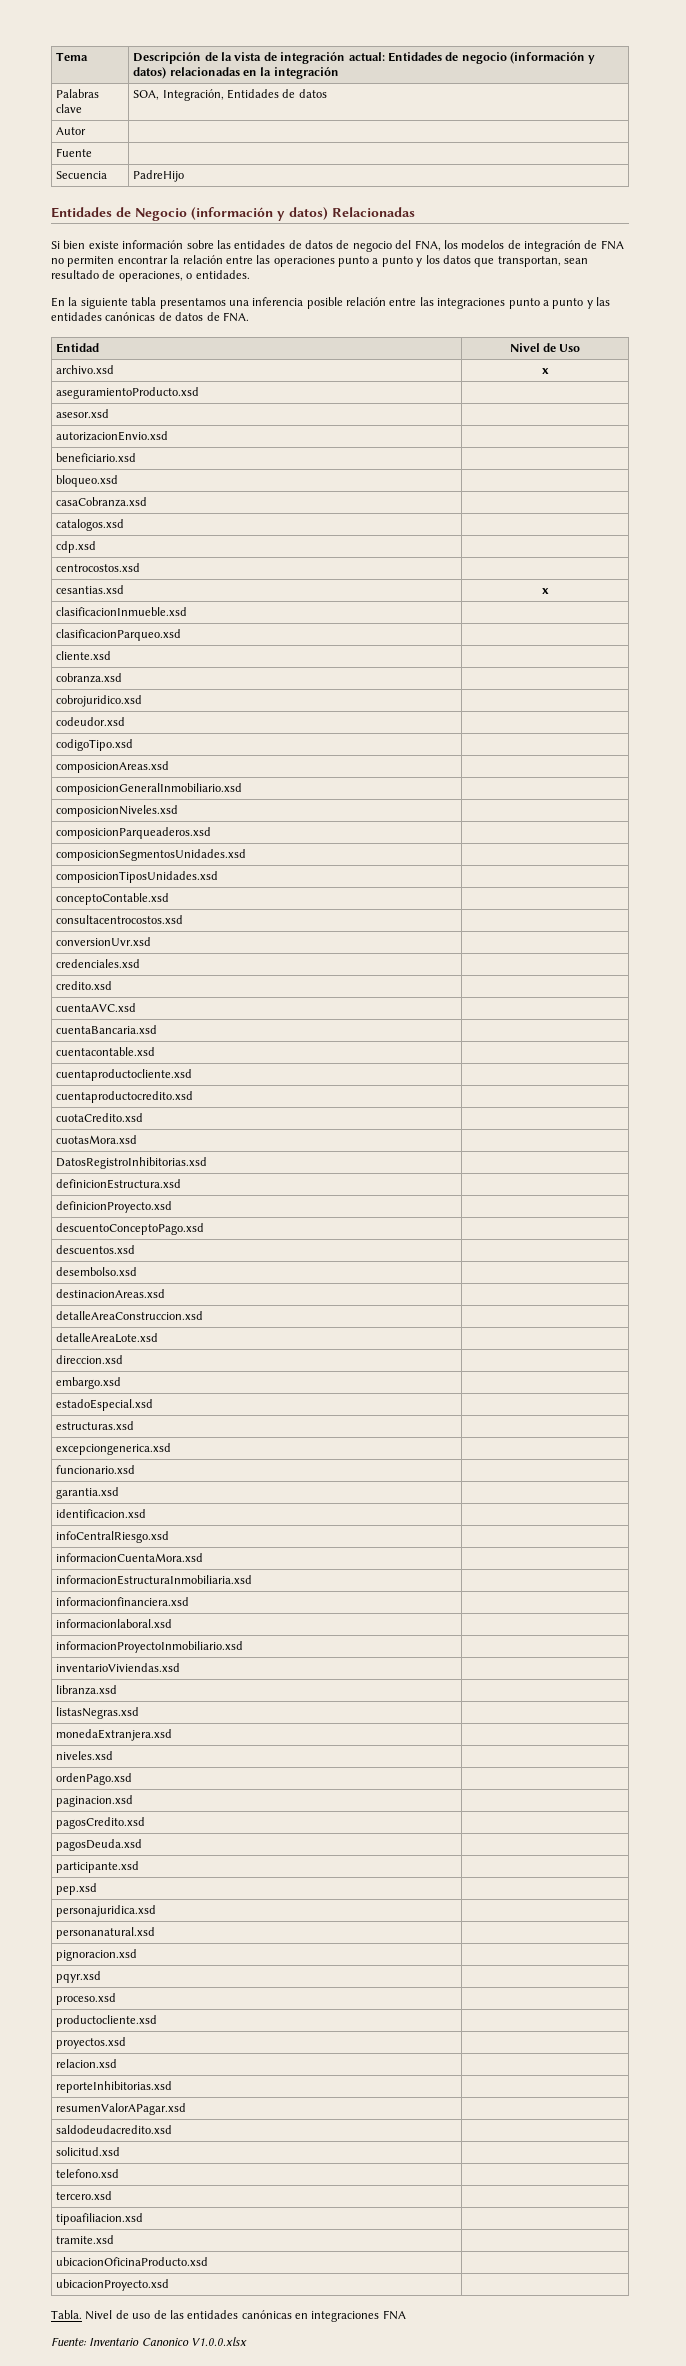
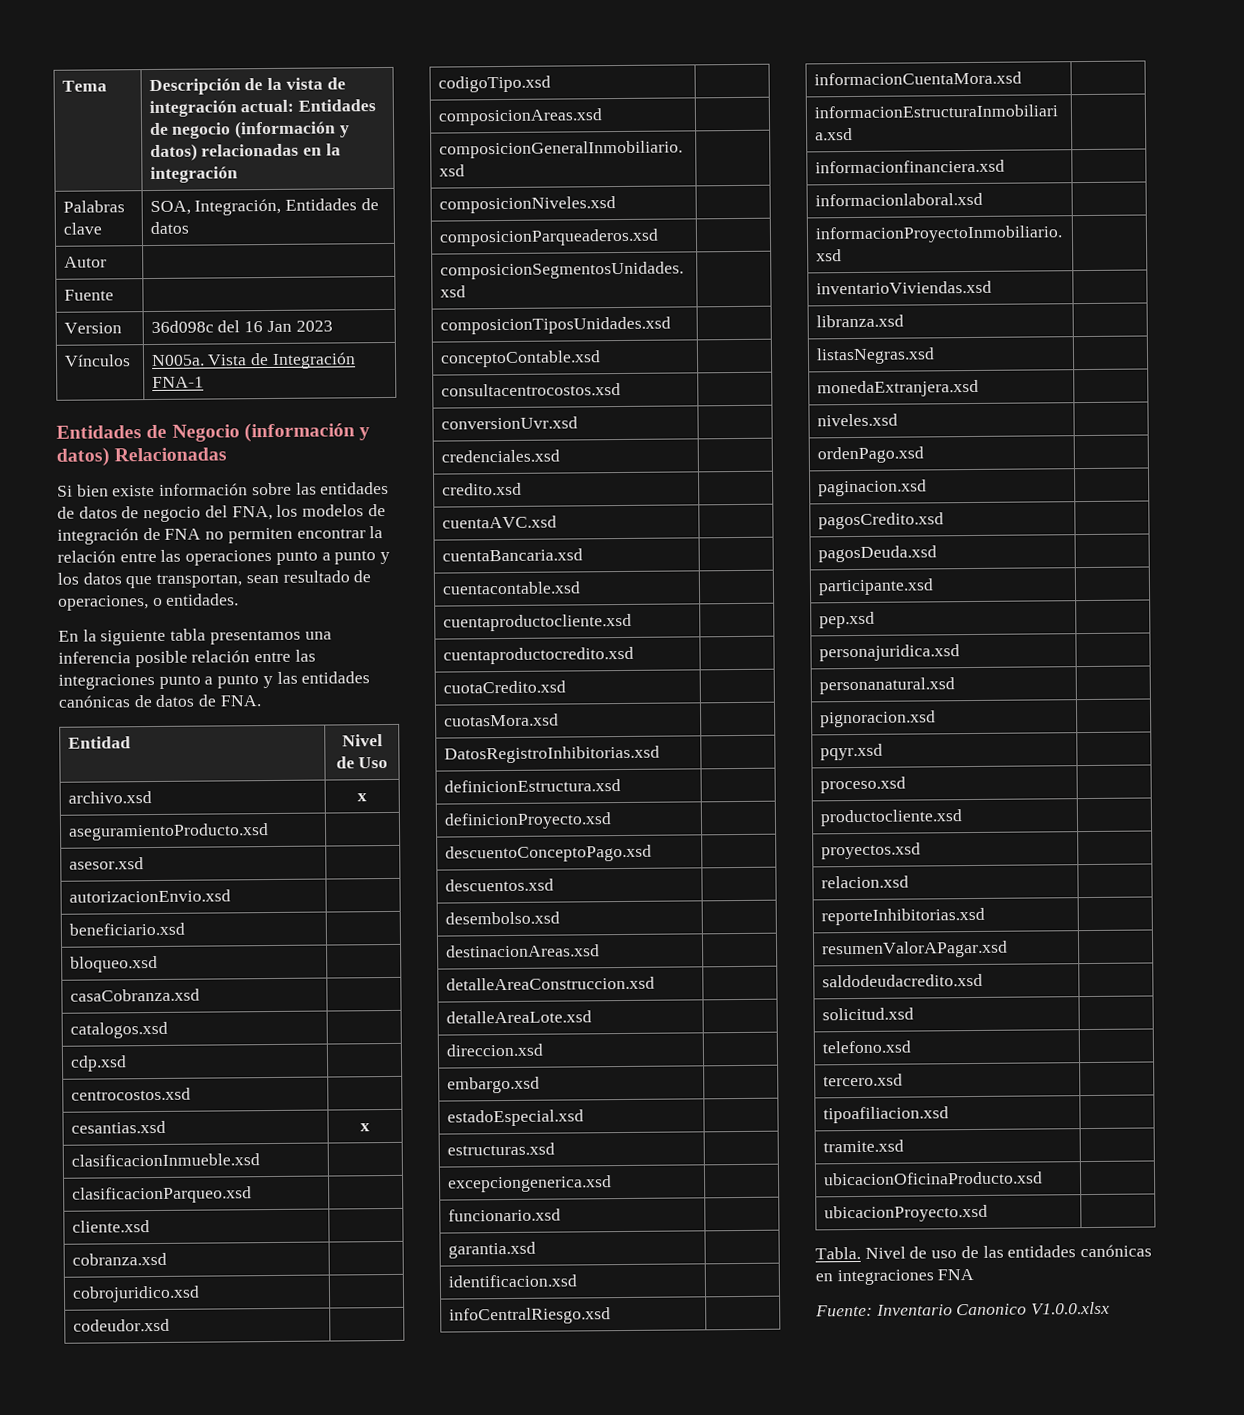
[56,171,108,179] [133,170,185,182] Secuencia | PadreHijo -> [63,322,122,334] [150,320,333,334] [63,354,131,367] [150,352,356,369] [151,376,204,389] Version | 36d098c del 16 Jan 2023 // Vínculos | N005a. Vista de Integración FNA-1

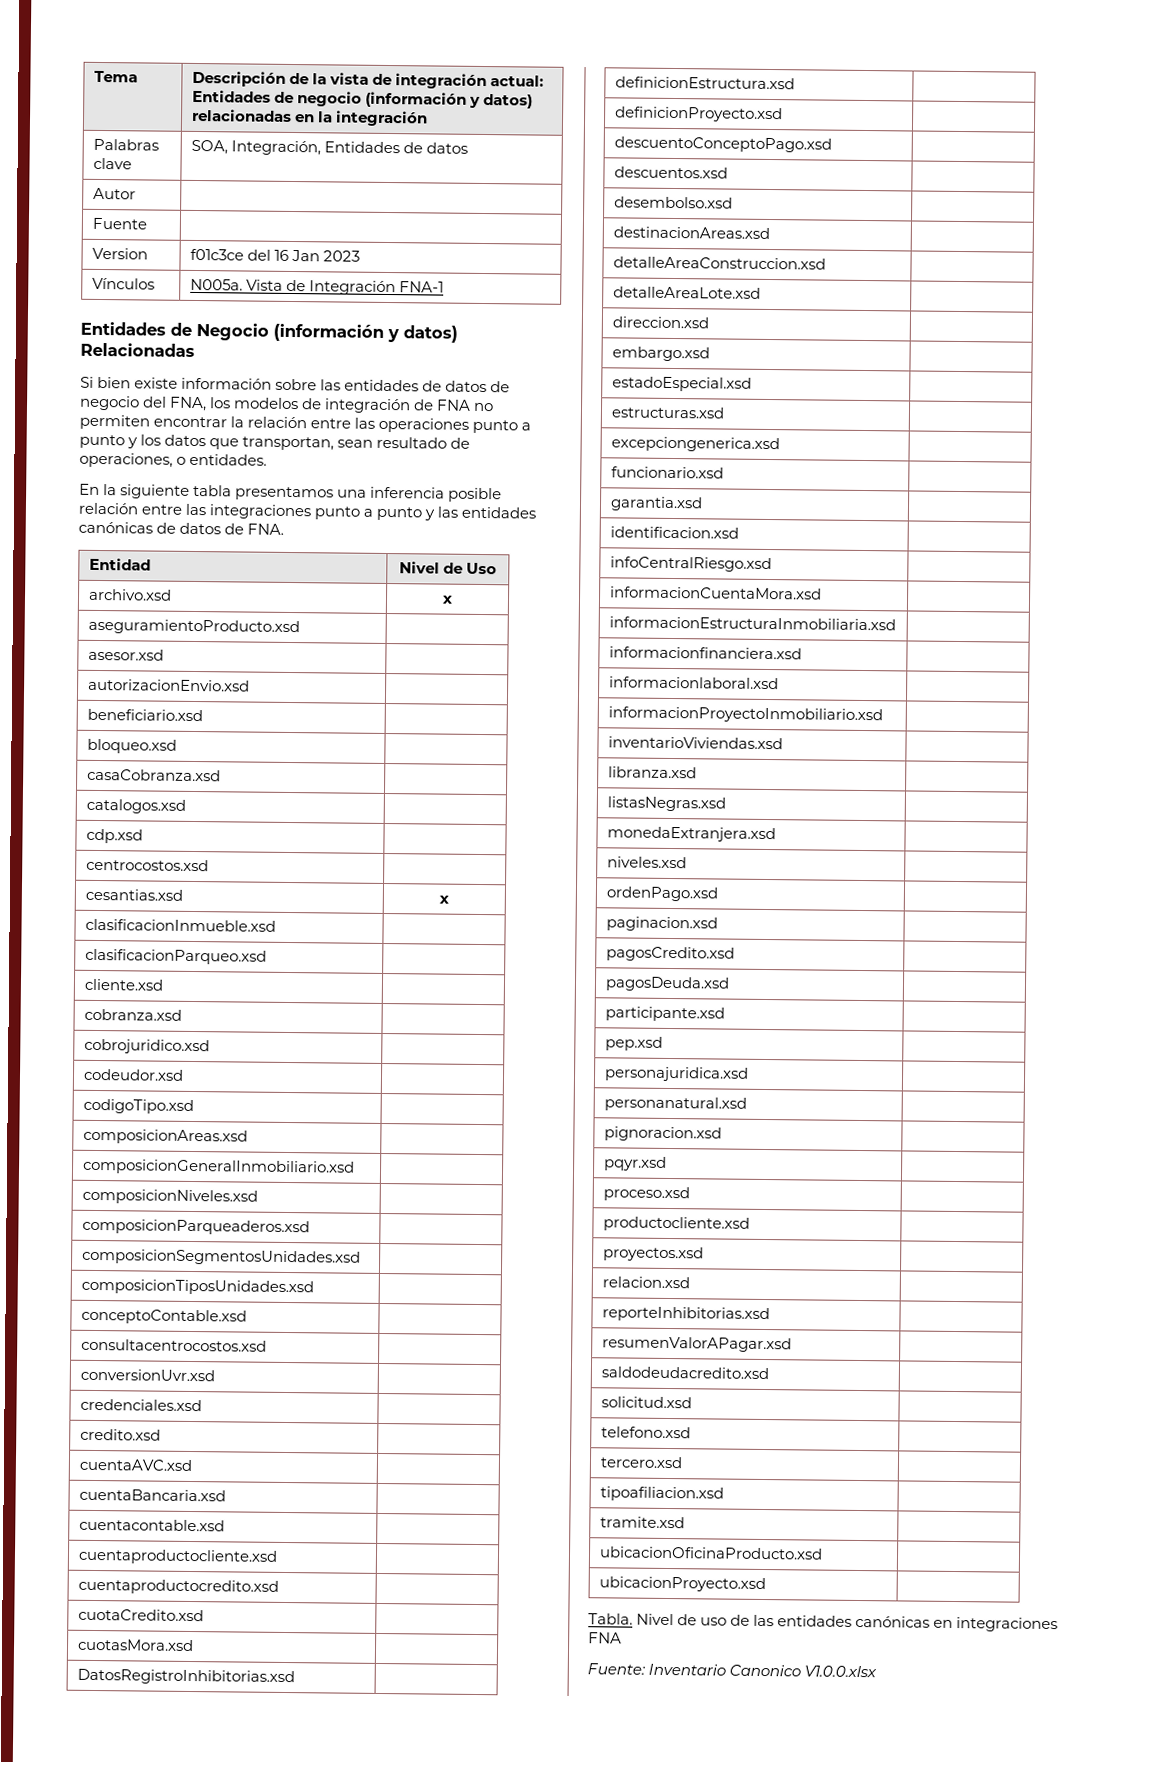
[150,320,214,334] 36d098c -> [189,248,244,261] f01c3ce

